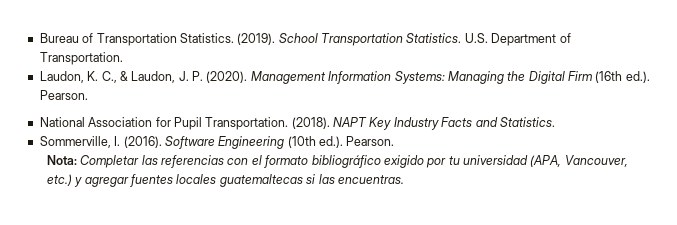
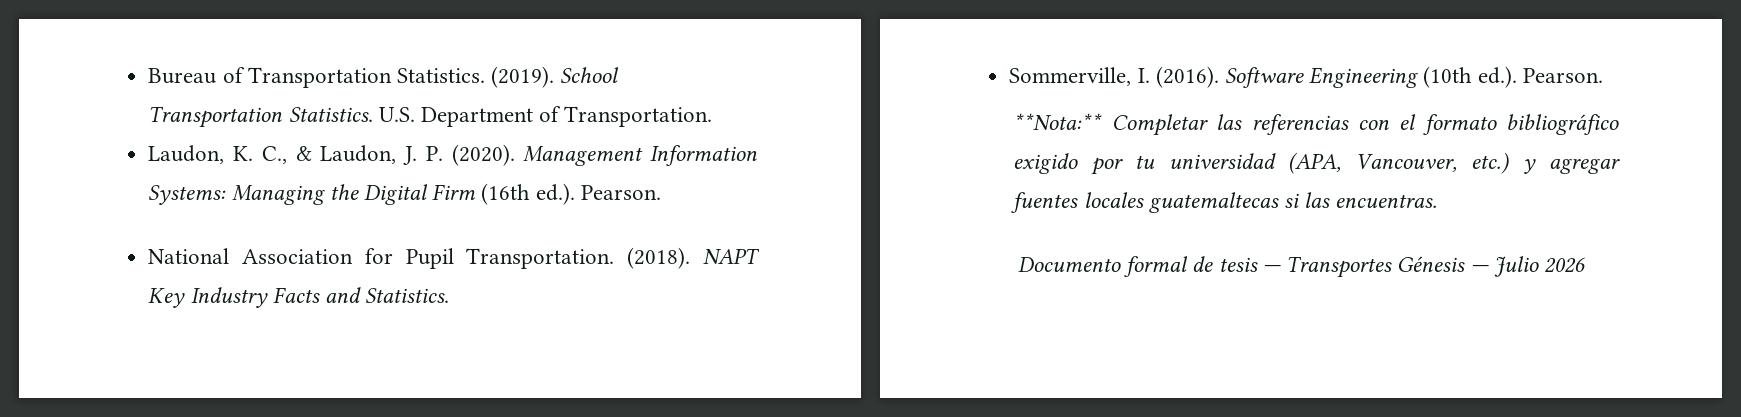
[46,155,77,165] Nota: -> [1013,113,1103,130] **Nota:**
(404, 179) none -> [1018,256,1585,278] // Documento formal de tesis — Transportes Génesis — Julio 2026

